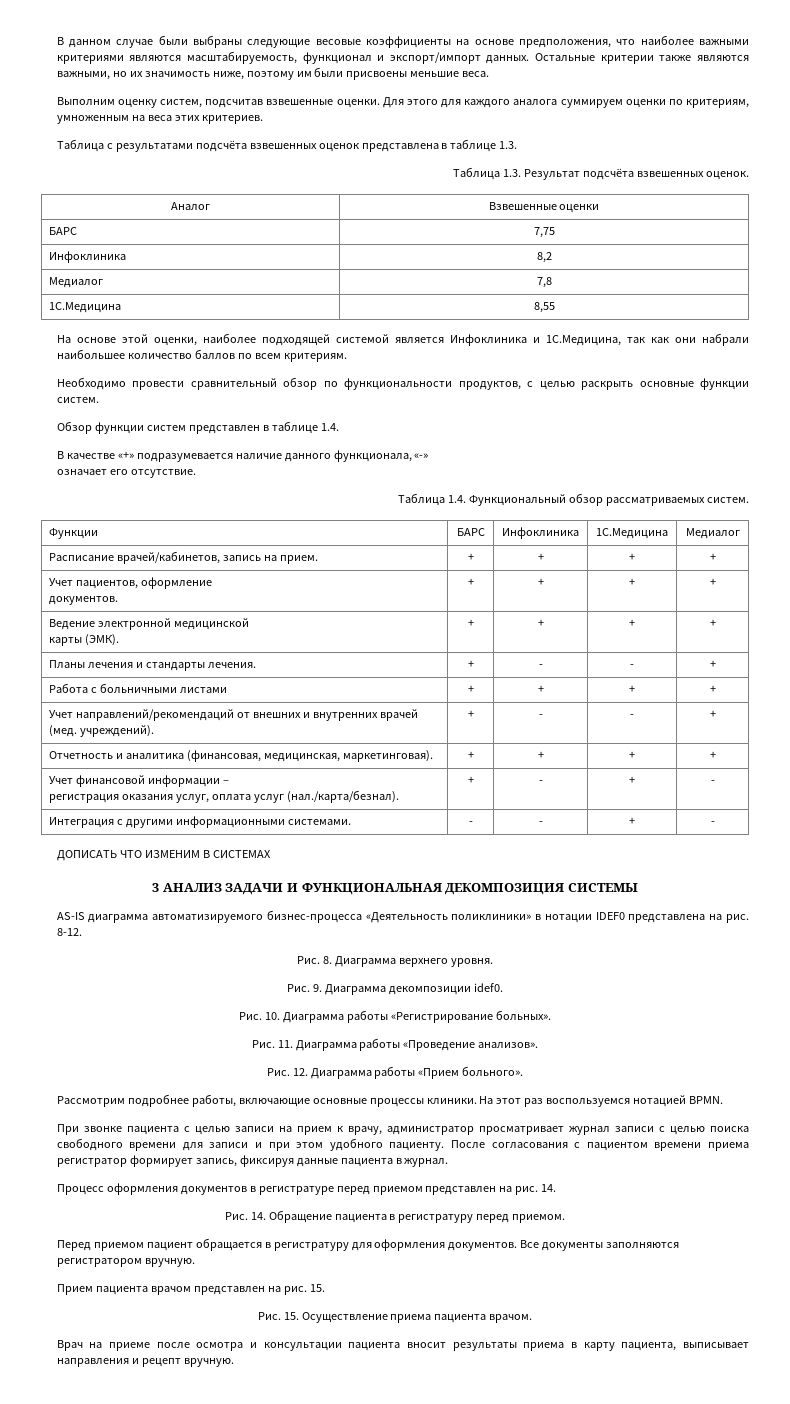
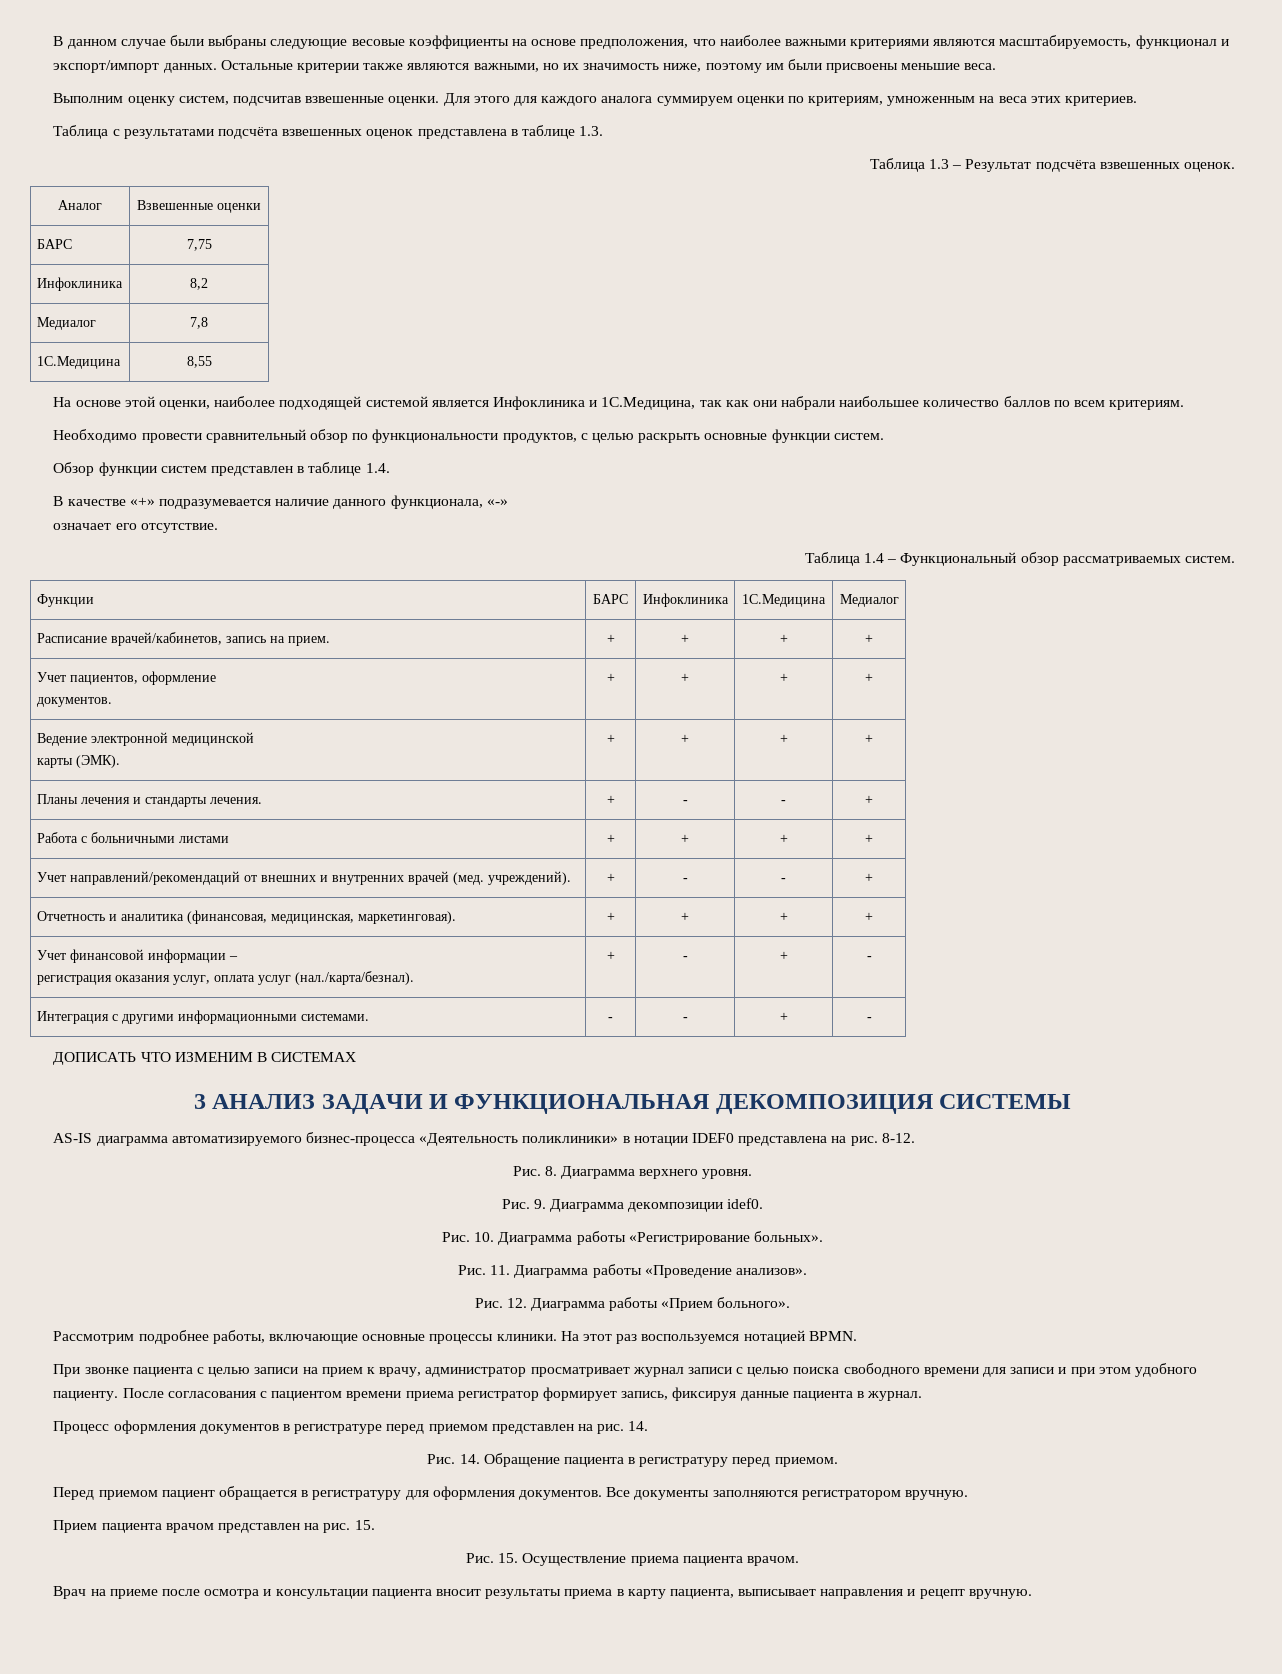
[503,169,522,177] 1.3. -> [929,159,962,169] 1.3 –
[448,495,467,503] 1.4. -> [864,553,897,563] 1.4 –

